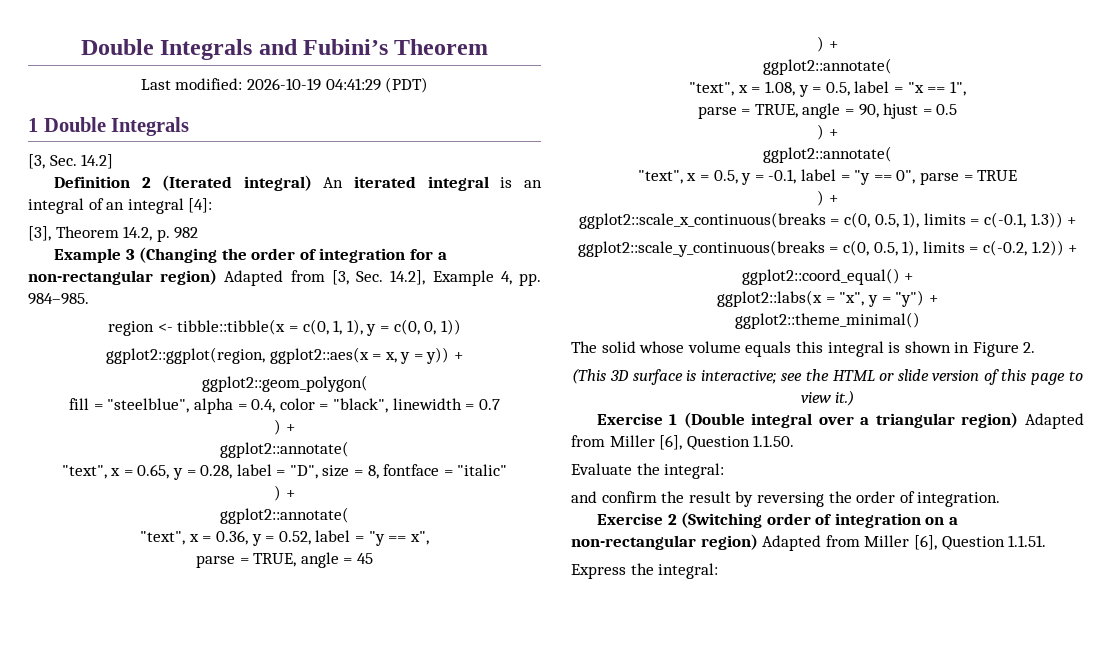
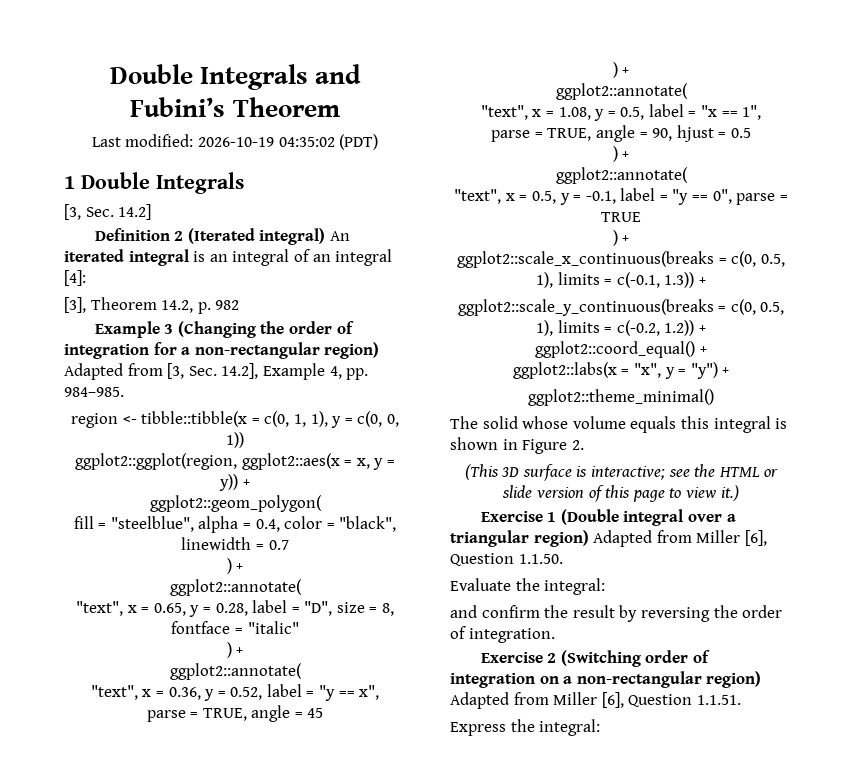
[325,78,381,91] 04:41:29 -> [278,137,335,147] 04:35:02

